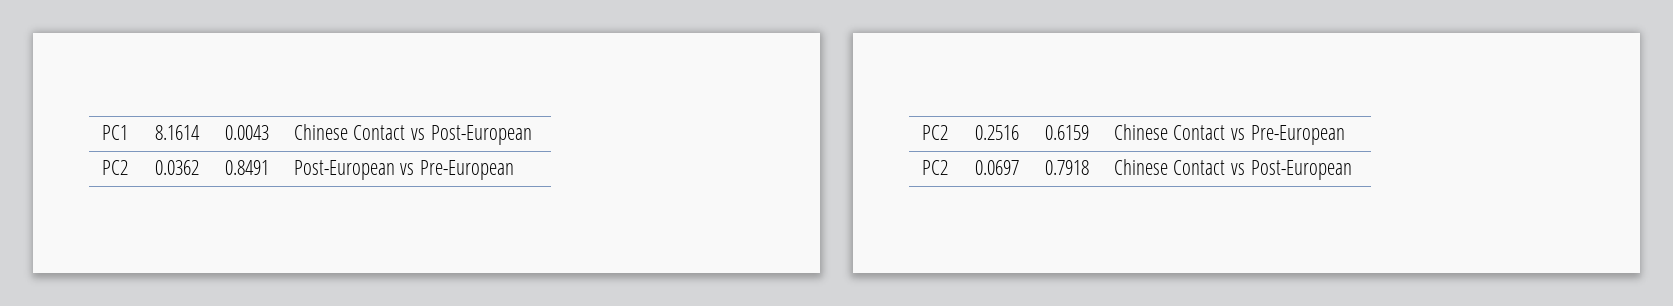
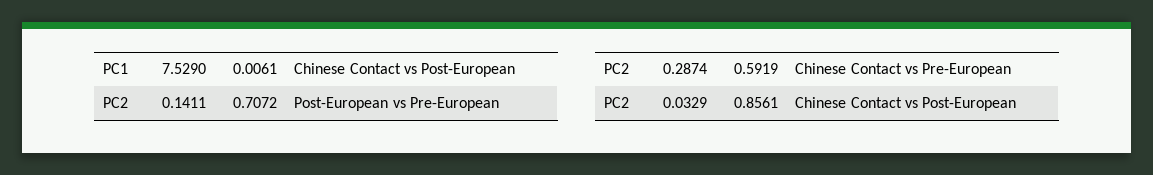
[155,125,201,140] [225,125,270,140] 8.1614 | 0.0043 -> [161,63,206,74] [232,63,277,74] 7.5290 | 0.0061
[155,160,200,175] [225,160,270,175] 0.0362 | 0.8491 -> [161,97,206,108] [232,97,277,108] 0.1411 | 0.7072
[975,125,1020,140] [1045,125,1090,140] 0.2516 | 0.6159 -> [662,63,707,74] [733,63,778,74] 0.2874 | 0.5919
[975,160,1020,175] [1045,160,1090,175] 0.0697 | 0.7918 -> [662,97,707,108] [733,97,778,108] 0.0329 | 0.8561

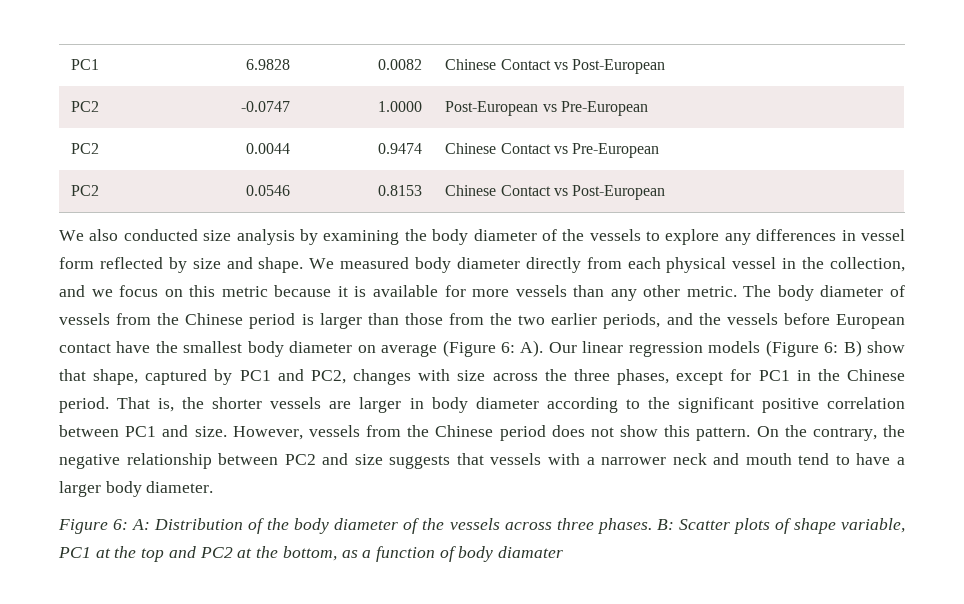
[161,63,206,74] [232,63,277,74] 7.5290 | 0.0061 -> [245,59,290,70] [377,59,422,70] 6.9828 | 0.0082
[161,97,206,108] [232,97,277,108] 0.1411 | 0.7072 -> [240,101,290,112] [377,101,422,112] -0.0747 | 1.0000
[662,63,707,74] [733,63,778,74] 0.2874 | 0.5919 -> [245,143,290,154] [377,143,422,154] 0.0044 | 0.9474
[662,97,707,108] [733,97,778,108] [795,97,1017,111] 0.0329 | 0.8561 | Chinese Contact vs Post-European -> [245,185,290,196] [377,185,422,196] [445,185,666,200] [59,229,906,245] [59,257,905,273] [59,285,905,301] [59,313,905,329] [59,340,906,357] [59,369,905,385] [59,397,905,413] [59,425,905,441] [59,453,905,469] [59,481,214,497] [58,518,906,534] [58,546,564,562] 0.0546 | 0.8153 | Chinese Contact vs Post-European // We also conducted size analysis by examining the body diameter of the vessels to explore any differences in vessel form reflected by size and shape. We measured body diameter directly from each physical vessel in the collection, and we focus on this metric because it is available for more vessels than any other metric. The body diameter of vessels from the Chinese period is larger than those from the two earlier periods, and the vessels before European contact have the smallest body diameter on average (Figure 6: A). Our linear regression models (Figure 6: B) show that shape, captured by PC1 and PC2, changes with size across the three phases, except for PC1 in the Chinese period. That is, the shorter vessels are larger in body diameter according to the significant positive correlation between PC1 and size. However, vessels from the Chinese period does not show this pattern. On the contrary, the negative relationship between PC2 and size suggests that vessels with a narrower neck and mouth tend to have a larger body diameter. // Figure 6: A: Distribution of the body diameter of the vessels across three phases. B: Scatter plots of shape variable, PC1 at the top and PC2 at the bottom, as a function of body diamater

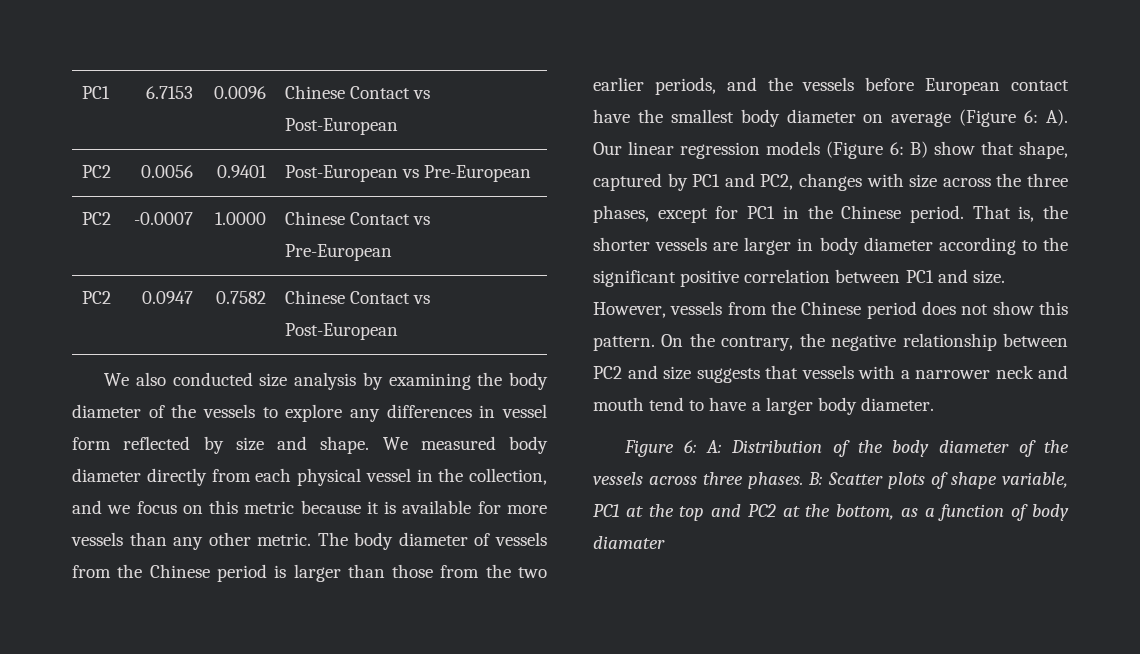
[245,59,290,70] [377,59,422,70] 6.9828 | 0.0082 -> [145,86,193,99] [213,86,266,99] 6.7153 | 0.0096
[240,101,290,112] [377,101,422,112] -0.0747 | 1.0000 -> [140,165,193,178] [216,165,267,178] 0.0056 | 0.9401
[245,143,290,154] [377,143,422,154] 0.0044 | 0.9474 -> [133,212,193,225] [214,212,266,225] -0.0007 | 1.0000
[245,185,290,196] [377,185,422,196] 0.0546 | 0.8153 -> [141,291,193,304] [215,291,266,304] 0.0947 | 0.7582

